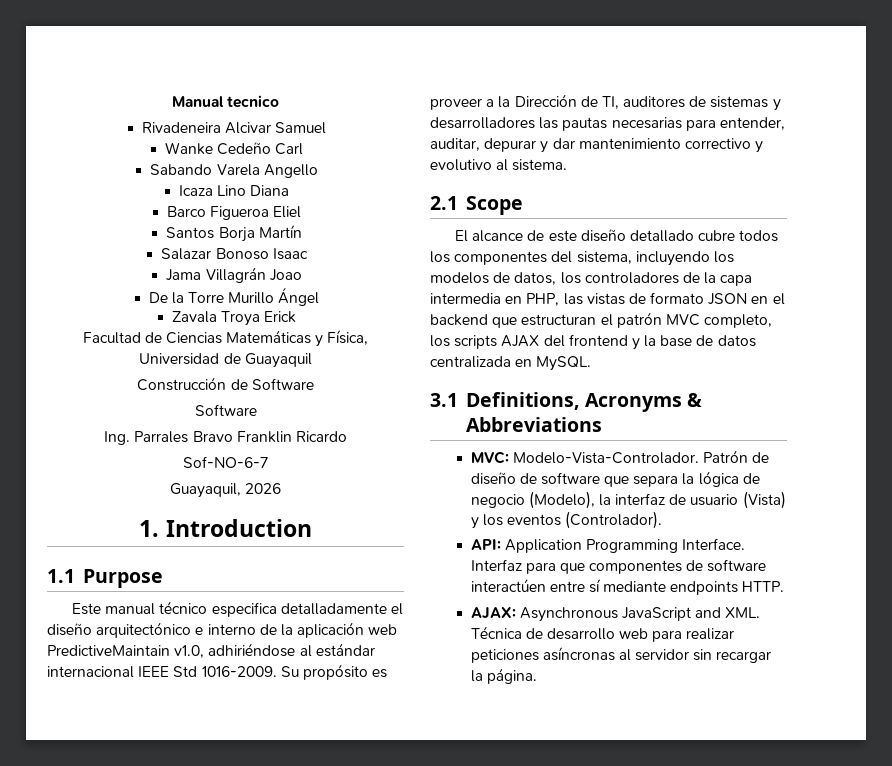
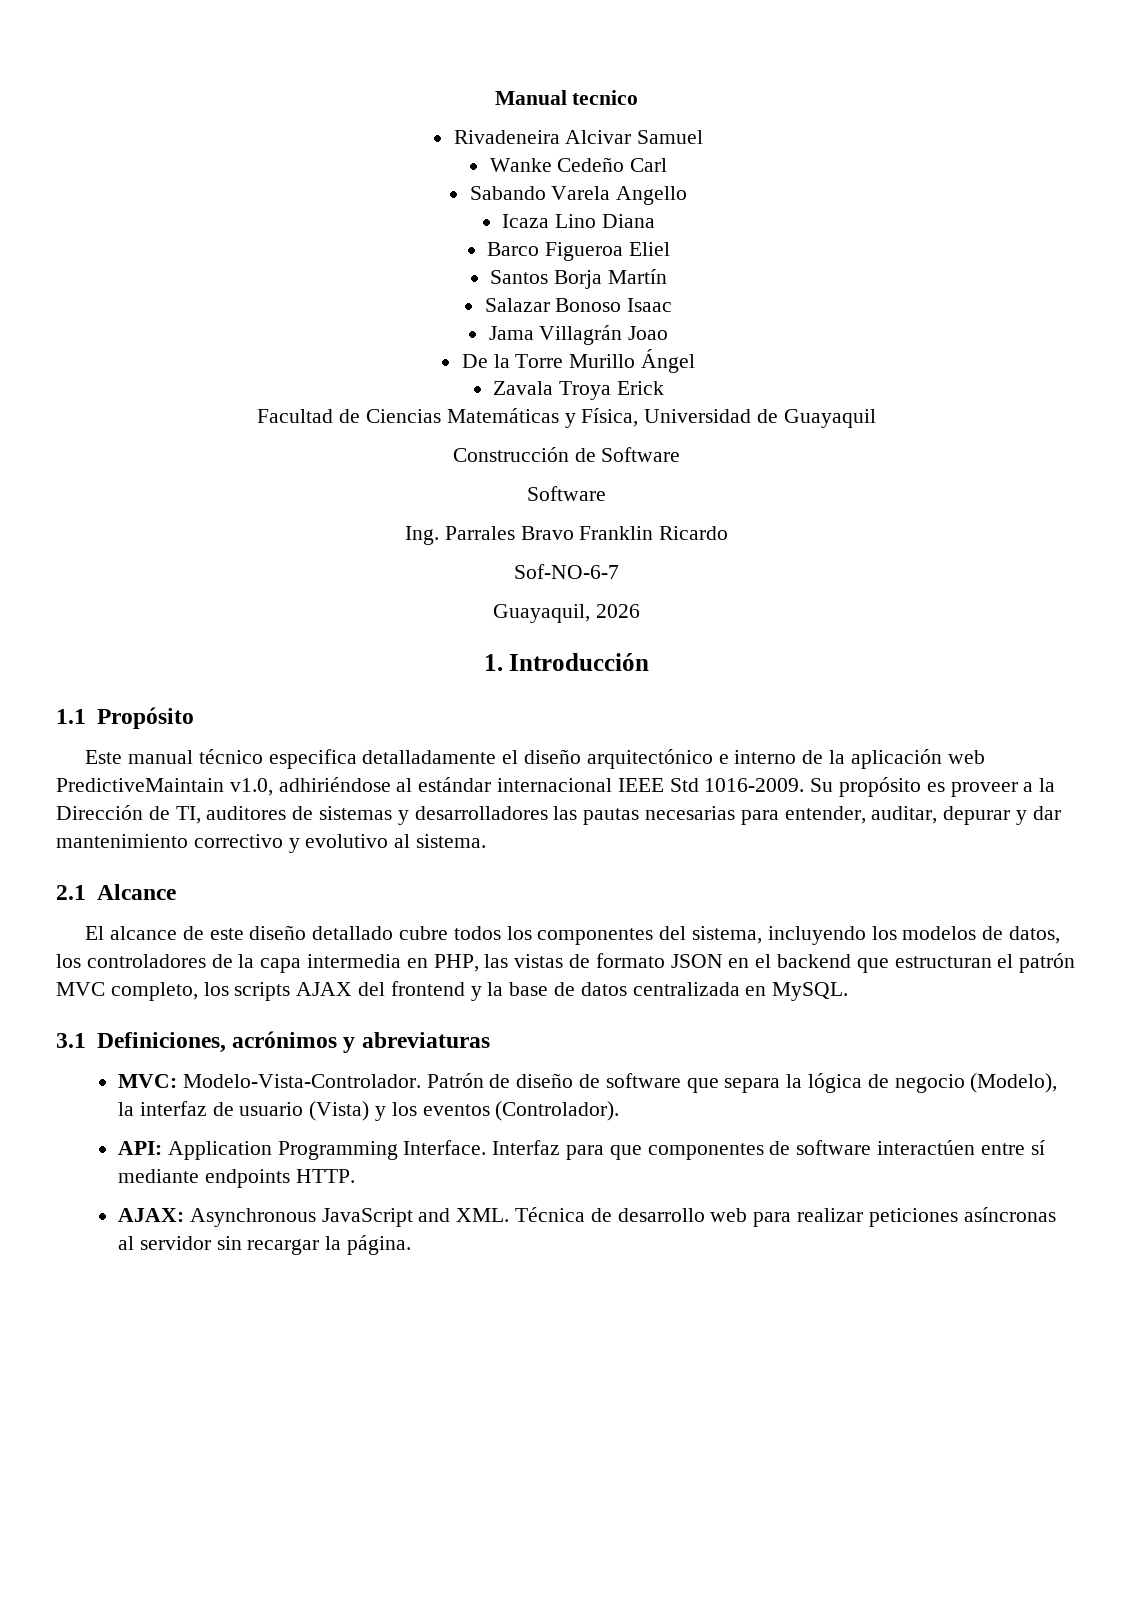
[165,519,312,537] Introduction -> [509,653,650,671] Introducción
[82,569,163,588] Purpose -> [96,707,194,729] Propósito
[465,196,523,215] Scope -> [96,884,176,900] Alcance
[465,392,703,412] [465,417,602,432] Definitions, Acronyms & Abbreviations -> [96,1031,490,1053] Definiciones, acrónimos y abreviaturas

